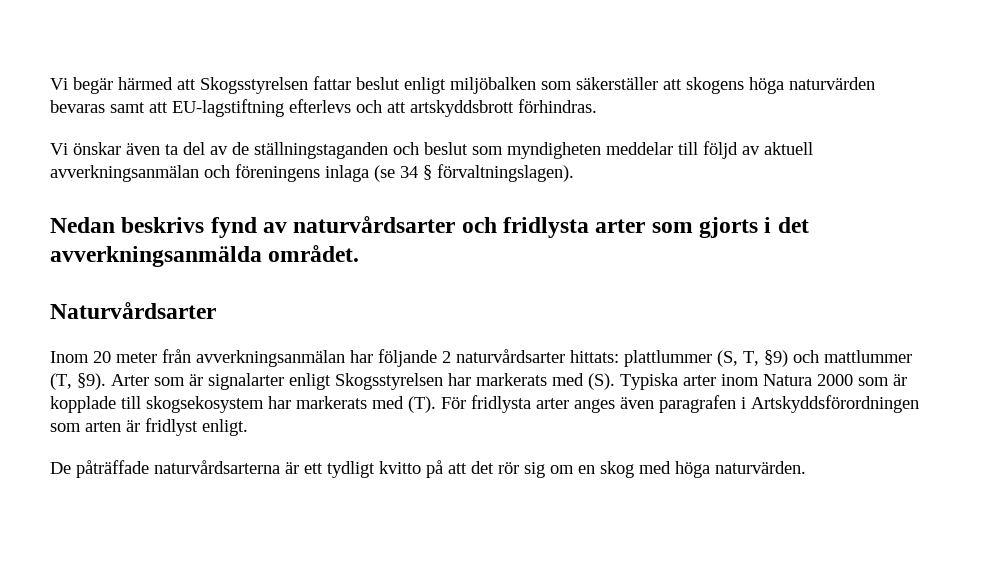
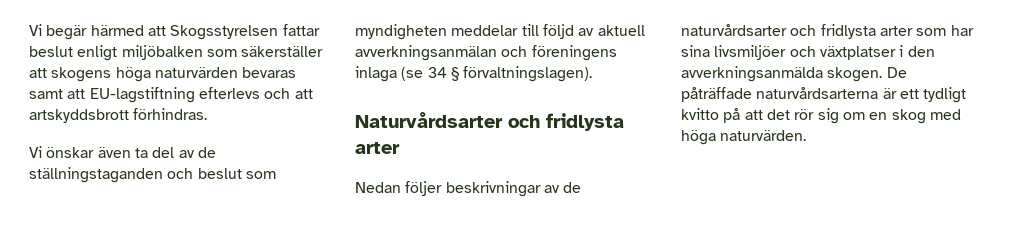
[50,217,288,238] Nedan beskrivs fynd av -> [355,112,624,131] [355,142,400,154] [355,181,582,197] Naturvårdsarter och fridlysta arter // Nedan följer beskrivningar av de
[699,217,809,238] [50,245,360,267] [50,302,216,319] [50,349,912,367] [50,373,907,390] [50,395,919,413] [50,418,248,436] gjorts i det avverkningsanmälda området. // Naturvårdsarter // Inom 20 meter från avverkningsanmälan har följande 2 naturvårdsarter hittats: plattlummer (S, T, §9) och mattlummer (T, §9). Arter som är signalarter enligt Skogsstyrelsen har markerats med (S). Typiska arter inom Natura 2000 som är kopplade till skogsekosystem har markerats med (T). För fridlysta arter anges även paragrafen i Artskyddsförordningen som arten är fridlyst enligt. // -> [950,25,974,36] [681,45,935,60] [681,66,883,82] har sina livsmiljöer och växtplatser i den avverkningsanmälda skogen.

